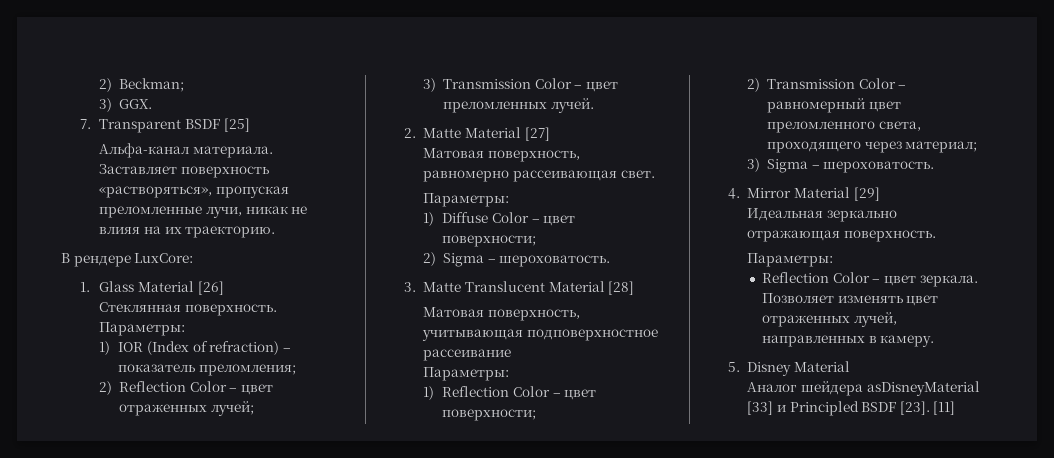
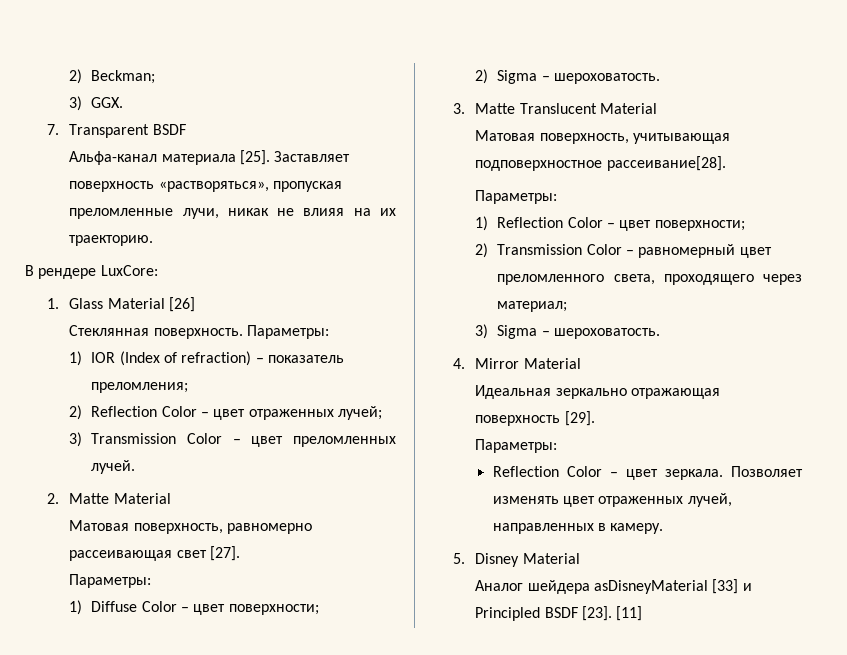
[223,118,250,132] [25] -> (186, 129) none
[192,146,273,158] материала. -> [161,150,270,165] материала [25].
[524,127,550,141] [27] -> (171, 498) none
[620,170,655,178] свет. -> [176,546,240,561] свет [27].
[608,281,635,295] [28] -> (657, 108) none
[423,349,512,361] рассеивание -> [606,156,726,171] рассеивание[28].
[853,187,880,201] [29] -> (581, 363) none
[843,230,936,242] поверхность. -> [475,411,595,426] поверхность [29].

